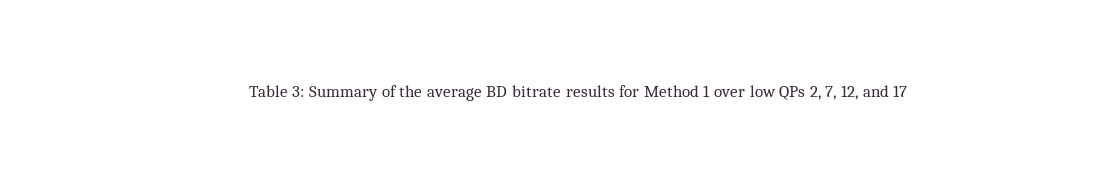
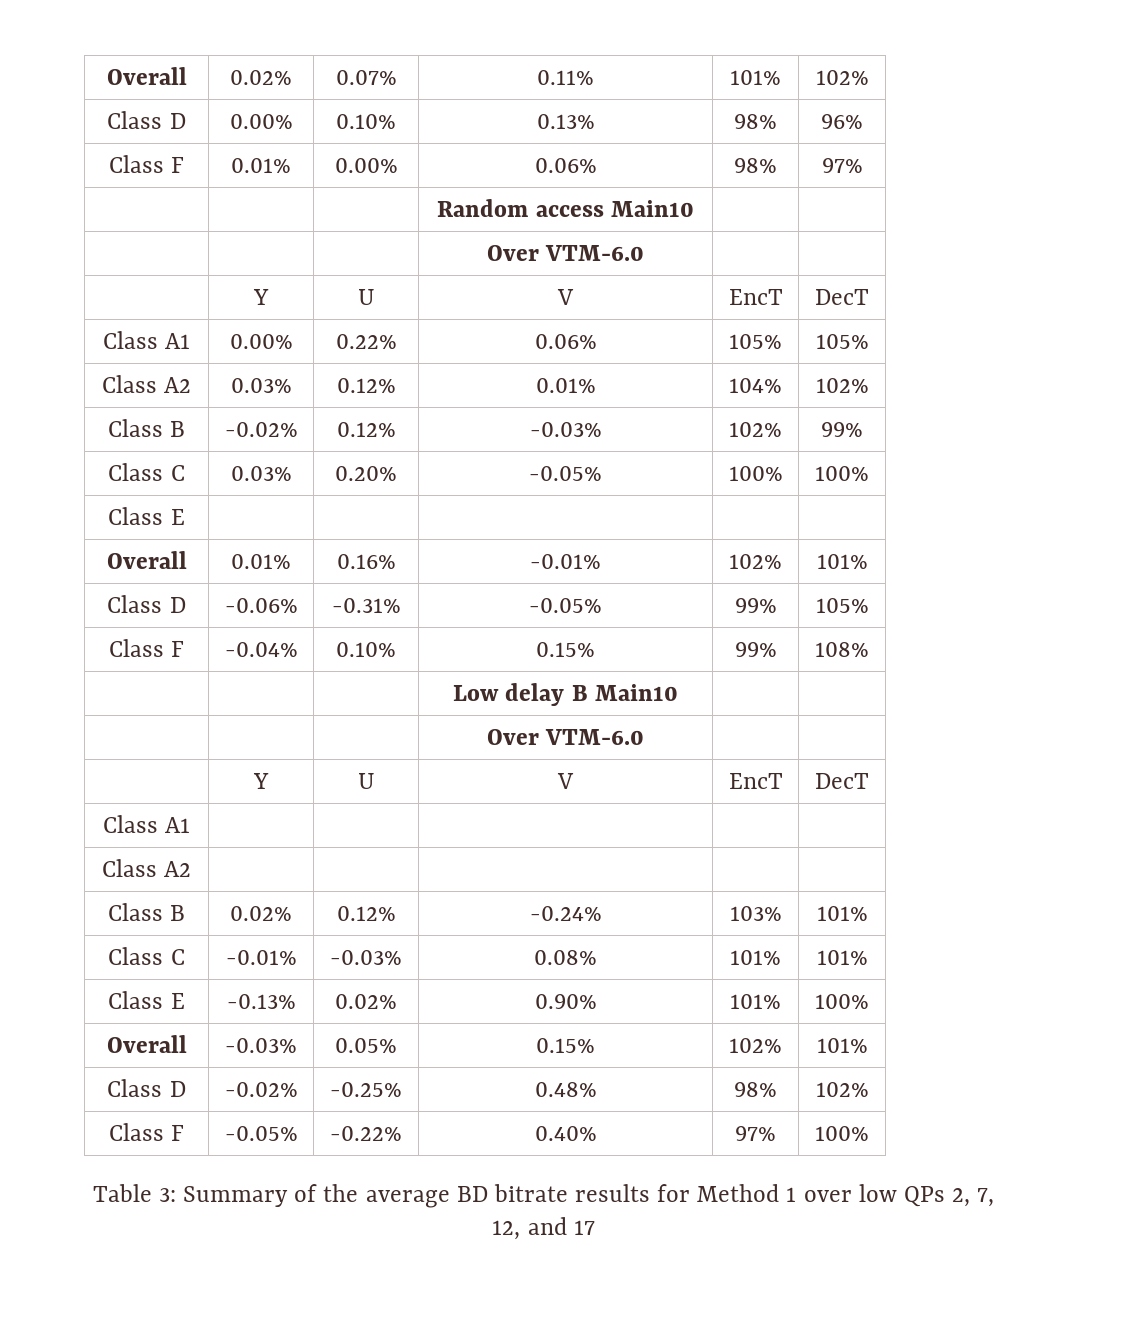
(248, 91) none -> [106,67,187,85] [230,70,292,85] [335,70,397,85] [537,70,594,85] [730,70,781,85] [815,70,869,85] [107,111,186,129] [229,114,293,129] [336,114,396,129] [536,114,595,129] [734,114,777,129] [821,114,863,129] [108,155,185,173] [231,158,291,173] [334,158,398,173] [534,158,597,173] [734,158,777,173] [821,158,863,173] [437,199,694,217] [486,245,645,261] [253,289,269,305] [357,289,375,305] [557,289,574,305] [728,289,783,305] [815,289,869,305] [102,331,191,349] [229,334,293,349] [335,334,397,349] [534,334,597,349] [729,334,782,349] [815,334,869,349] [101,375,192,393] [230,378,292,393] [336,378,396,393] [535,378,596,393] [729,378,782,393] [815,378,869,393] [107,419,186,437] [224,422,298,437] [336,422,396,437] [529,422,602,437] [729,422,782,437] [821,422,863,437] [108,463,185,481] [230,466,292,481] [335,466,397,481] [529,466,602,481] [728,466,783,481] [815,466,869,481] [108,507,185,525] [106,551,187,569] [231,554,291,569] [336,554,396,569] [530,554,601,569] [729,554,782,569] [816,554,868,569] [107,595,186,613] [224,598,298,613] [331,598,401,613] [529,598,602,613] [734,598,777,613] [815,598,869,613] [108,639,185,657] [224,642,298,657] [336,642,396,657] [536,642,595,657] [734,642,777,657] [815,642,869,657] [453,683,678,706] [486,729,645,745] [253,773,269,789] [357,773,375,789] [557,773,574,789] [728,773,783,789] [815,773,869,789] [102,815,191,833] [101,859,192,877] [107,903,186,921] [230,906,292,921] [336,906,396,921] [529,906,602,921] [729,906,782,921] [816,906,868,921] [108,947,185,965] [225,950,297,965] [330,950,402,965] [534,950,597,965] [730,950,781,965] [816,950,868,965] [108,991,185,1009] [226,994,296,1009] [335,994,397,1009] [534,994,597,1009] [730,994,781,1009] [815,994,869,1009] [106,1035,187,1053] [225,1038,297,1053] [335,1038,397,1053] [536,1038,595,1053] [729,1038,782,1053] [816,1038,868,1053] [107,1079,186,1097] [224,1082,298,1097] [330,1082,402,1097] [534,1082,597,1097] [734,1082,777,1097] [815,1082,869,1097] [108,1123,185,1141] [224,1126,298,1141] [330,1126,402,1141] [534,1126,597,1141] [735,1126,776,1141] [815,1126,869,1141] Overall | 0.02% | 0.07% | 0.11% | 101% | 102% // Class D | 0.00% | 0.10% | 0.13% | 98% | 96% // Class F | 0.01% | 0.00% | 0.06% | 98% | 97% // | | | Random access Main10 | | // | | | Over VTM-6.0 | | // | Y | U | V | EncT | DecT // Class A1 | 0.00% | 0.22% | 0.06% | 105% | 105% // Class A2 | 0.03% | 0.12% | 0.01% | 104% | 102% // Class B | -0.02% | 0.12% | -0.03% | 102% | 99% // Class C | 0.03% | 0.20% | -0.05% | 100% | 100% // Class E | | | | | // Overall | 0.01% | 0.16% | -0.01% | 102% | 101% // Class D | -0.06% | -0.31% | -0.05% | 99% | 105% // Class F | -0.04% | 0.10% | 0.15% | 99% | 108% // | | | Low delay B Main10 | | // | | | Over VTM-6.0 | | // | Y | U | V | EncT | DecT // Class A1 | | | | | // Class A2 | | | | | // Class B | 0.02% | 0.12% | -0.24% | 103% | 101% // Class C | -0.01% | -0.03% | 0.08% | 101% | 101% // Class E | -0.13% | 0.02% | 0.90% | 101% | 100% // Overall | -0.03% | 0.05% | 0.15% | 102% | 101% // Class D | -0.02% | -0.25% | 0.48% | 98% | 102% // Class F | -0.05% | -0.22% | 0.40% | 97% | 100% //

